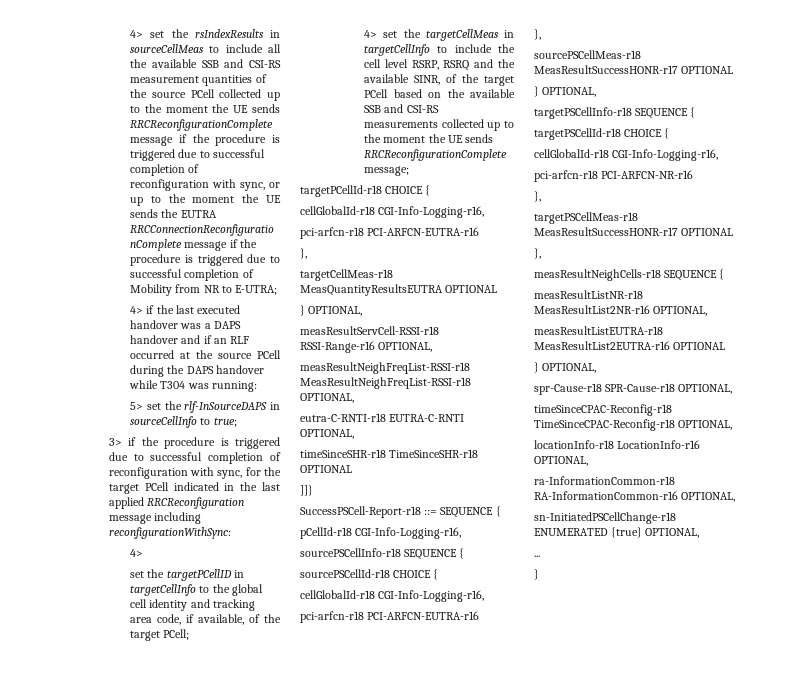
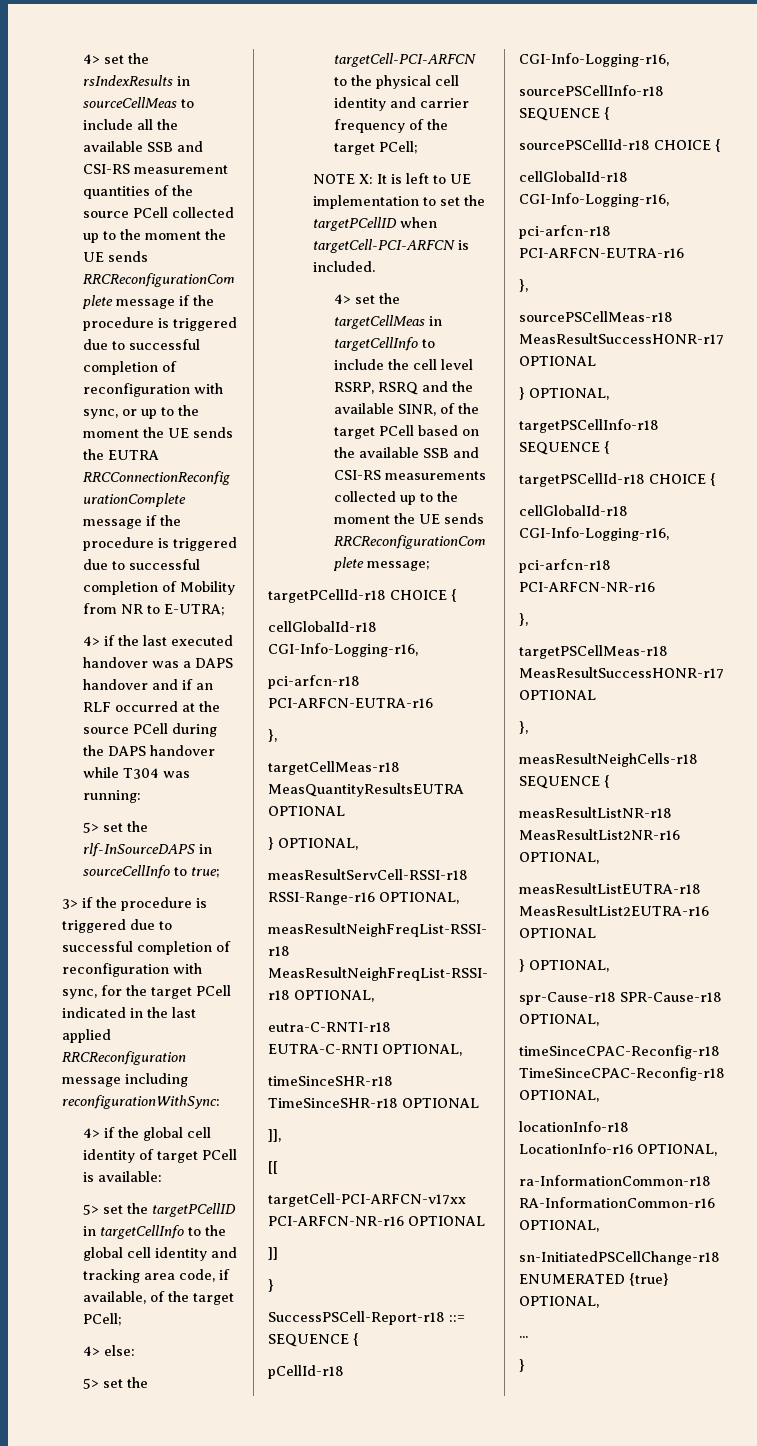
(144, 553) // -> [104,1127,212,1141] [83,1149,238,1163] [83,1171,163,1182] [83,1204,100,1215] if the global cell identity of target PCell is available: // 5>
(190, 634) none -> [83,1345,136,1356] [83,1377,149,1389] [334,53,477,67] [334,75,460,89] [334,97,470,111] [334,119,449,133] [334,141,419,155] [312,173,471,184] [312,195,485,209] [312,217,437,231] [312,239,469,253] [312,261,375,272] // 4> else: // 5> set the targetCell-PCI-ARFCN to the physical cell identity and carrier frequency of the target PCell; // NOTE X: It is left to UE implementation to set the targetPCellID when targetCell-PCI-ARFCN is included.
[300,485,313,496] ]]} -> [268,1129,281,1142] [268,1161,278,1174] [268,1193,466,1207] [268,1216,485,1226] [268,1247,278,1260] [268,1279,274,1292] ]], // [[ // targetCell-PCI-ARFCN-v17xx PCI-ARFCN-NR-r16 OPTIONAL // ]] // }

